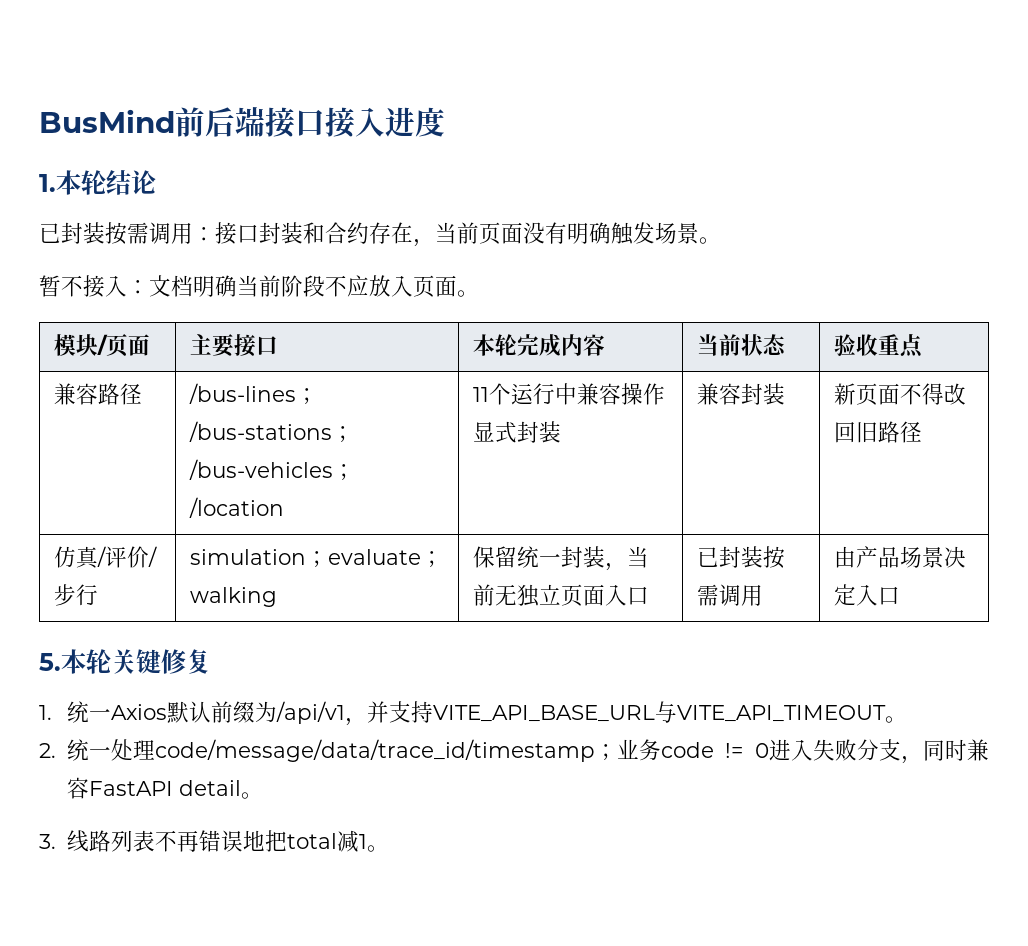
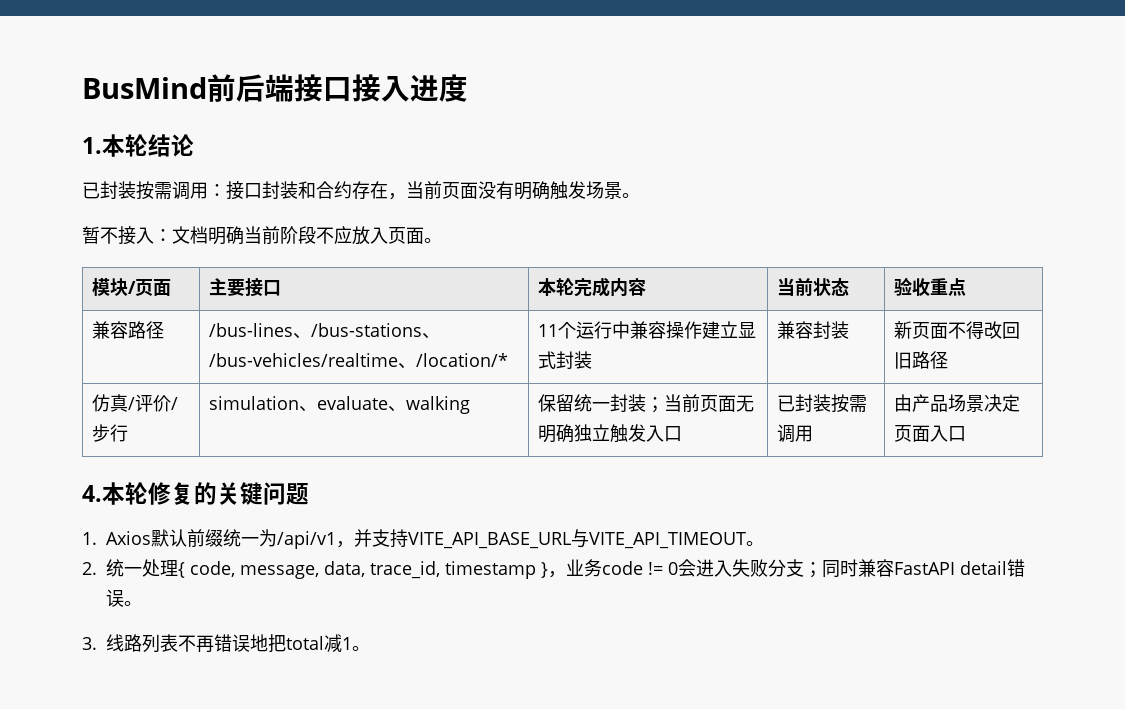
[296,388,319,404] [189,421,355,442] [189,459,356,480] [189,497,285,518] ；/bus-stations；/bus-vehicles；/location -> [293,323,441,339] [209,353,509,369] 、/bus-stations、/bus-vehicles/realtime、/location/*
(666, 394) none -> [702,321,739,339] 建立
[306,549,444,567] ；evaluate； -> [299,396,407,412] 、evaluate、
[605,546,650,571] [473,584,606,607] ，当前无独立页面 -> [646,394,755,413] [538,424,647,443] ；当前页面无明确独立触发
(857, 595) none -> [894,425,931,442] 页面
[39,649,211,674] [39,701,111,723] 5.本轮关键修复 // 1.统一 -> [82,482,309,505] [82,532,97,545] 4.本轮修复的关键问题 // 1.
(255, 712) none -> [223,529,259,547] 统一
[154,739,617,762] code/message/data/trace_id/timestamp； -> [178,561,566,579] { code, message, data, trace_id, timestamp }，
(769, 750) none -> [678,559,696,577] 会
[901,756,923,764] ， -> [804,562,822,578] ；
(241, 788) none -> [1007,559,1025,577] [106,589,124,607] 错误

